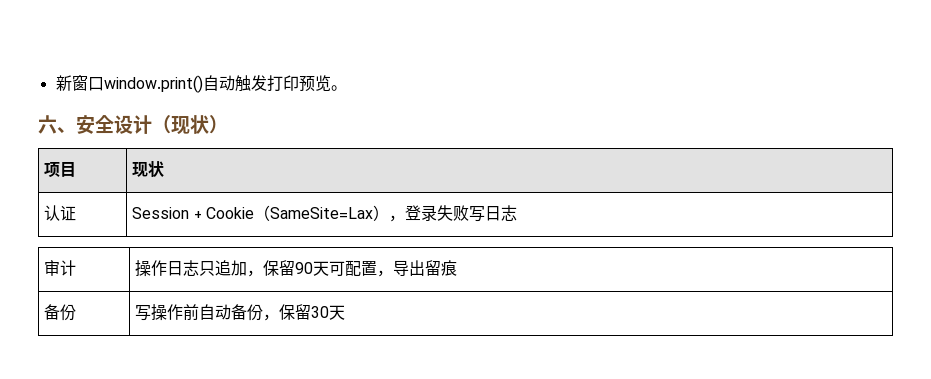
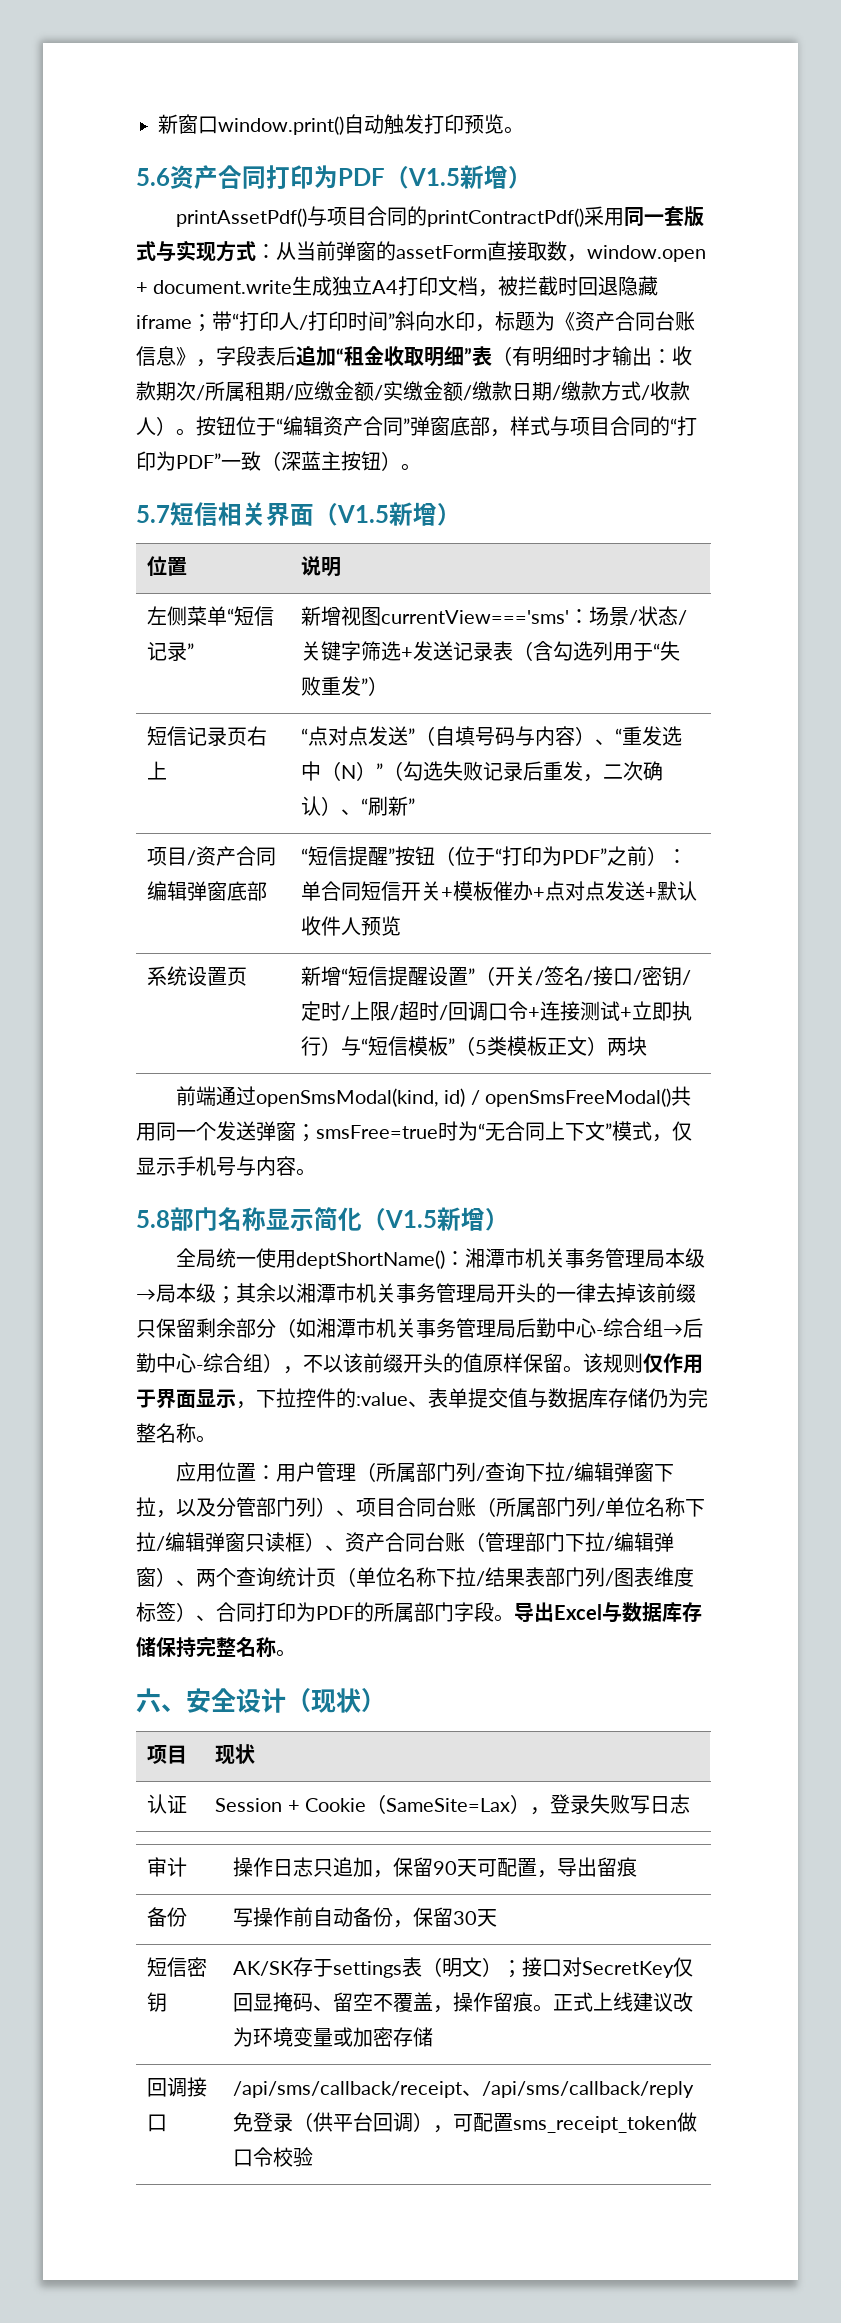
(347, 88) none -> [136,165,532,190] [176,206,705,227] [136,240,706,262] [136,276,659,297] [136,311,695,332] [136,346,692,367] [136,381,690,402] [136,416,697,437] [136,451,421,471] [136,502,461,526] [147,556,188,576] [301,556,342,577] [147,606,275,626] [147,641,195,661] [301,606,688,626] [301,641,681,661] [301,676,389,696] [147,726,268,746] [147,761,168,780] [301,726,683,746] [301,761,664,782] [301,796,416,816] [147,846,277,866] [147,881,268,901] [301,846,688,866] [301,881,698,901] [301,916,402,936] [147,966,248,986] [301,966,692,986] [301,1001,693,1021] [301,1036,648,1056] [176,1086,692,1107] [136,1121,692,1142] [136,1156,316,1176] [136,1207,509,1231] [176,1248,706,1269] [136,1283,696,1304] [136,1318,703,1338] [136,1353,703,1374] [136,1388,708,1409] [136,1423,216,1443] [176,1462,675,1483] [136,1497,705,1518] [136,1532,674,1552] [136,1567,694,1587] [136,1602,702,1623] [136,1637,296,1658] // 5.6资产合同打印为PDF（V1.5新增） // printAssetPdf()与项目合同的printContractPdf()采用同一套版式与实现方式：从当前弹窗的assetForm直接取数，window.open + document.write生成独立A4打印文档，被拦截时回退隐藏iframe；带“打印人/打印时间”斜向水印，标题为《资产合同台账信息》，字段表后追加“租金收取明细”表（有明细时才输出：收款期次/所属租期/应缴金额/实缴金额/缴款日期/缴款方式/收款人）。按钮位于“编辑资产合同”弹窗底部，样式与项目合同的“打印为PDF”一致（深蓝主按钮）。 // 5.7短信相关界面（V1.5新增） // 位置 | 说明 // 左侧菜单“短信记录” | 新增视图currentView==='sms'：场景/状态/关键字筛选+发送记录表（含勾选列用于“失败重发”） // 短信记录页右上 | “点对点发送”（自填号码与内容）、“重发选中（N）”（勾选失败记录后重发，二次确认）、“刷新” // 项目/资产合同编辑弹窗底部 | “短信提醒”按钮（位于“打印为PDF”之前）：单合同短信开关+模板催办+点对点发送+默认收件人预览 // 系统设置页 | 新增“短信提醒设置”（开关/签名/接口/密钥/定时/上限/超时/回调口令+连接测试+立即执行）与“短信模板”（5类模板正文）两块 // 前端通过openSmsModal(kind, id) / openSmsFreeModal()共用同一个发送弹窗；smsFree=true时为“无合同上下文”模式，仅显示手机号与内容。 // 5.8部门名称显示简化（V1.5新增） // 全局统一使用deptShortName()：湘潭市机关事务管理局本级→局本级；其余以湘潭市机关事务管理局开头的一律去掉该前缀只保留剩余部分（如湘潭市机关事务管理局后勤中心-综合组→后勤中心-综合组），不以该前缀开头的值原样保留。该规则仅作用于界面显示，下拉控件的:value、表单提交值与数据库存储仍为完整名称。 // 应用位置：用户管理（所属部门列/查询下拉/编辑弹窗下拉，以及分管部门列）、项目合同台账（所属部门列/单位名称下拉/编辑弹窗只读框）、资产合同台账（管理部门下拉/编辑弹窗）、两个查询统计页（单位名称下拉/结果表部门列/图表维度标签）、合同打印为PDF的所属部门字段。导出Excel与数据库存储保持完整名称。
(346, 312) none -> [147,1957,208,1977] [147,1992,168,2012] [233,1957,694,1978] [233,1992,694,2013] [233,2027,434,2047] [147,2077,208,2097] [147,2114,168,2132] [233,2081,695,2098] [233,2112,698,2133] [233,2147,314,2167] // 短信密钥 | AK/SK存于settings表（明文）；接口对SecretKey仅回显掩码、留空不覆盖，操作留痕。正式上线建议改为环境变量或加密存储 // 回调接口 | /api/sms/callback/receipt、/api/sms/callback/reply免登录（供平台回调），可配置sms_receipt_token做口令校验

